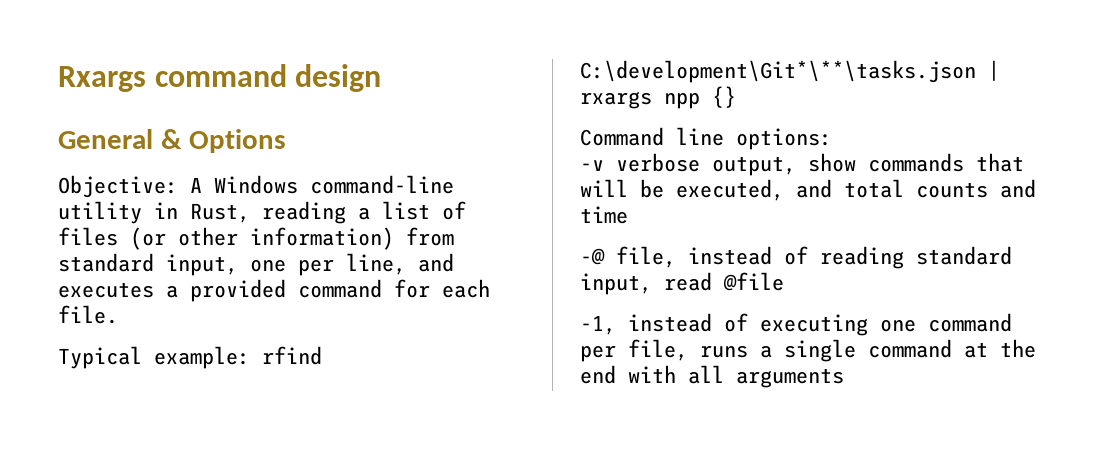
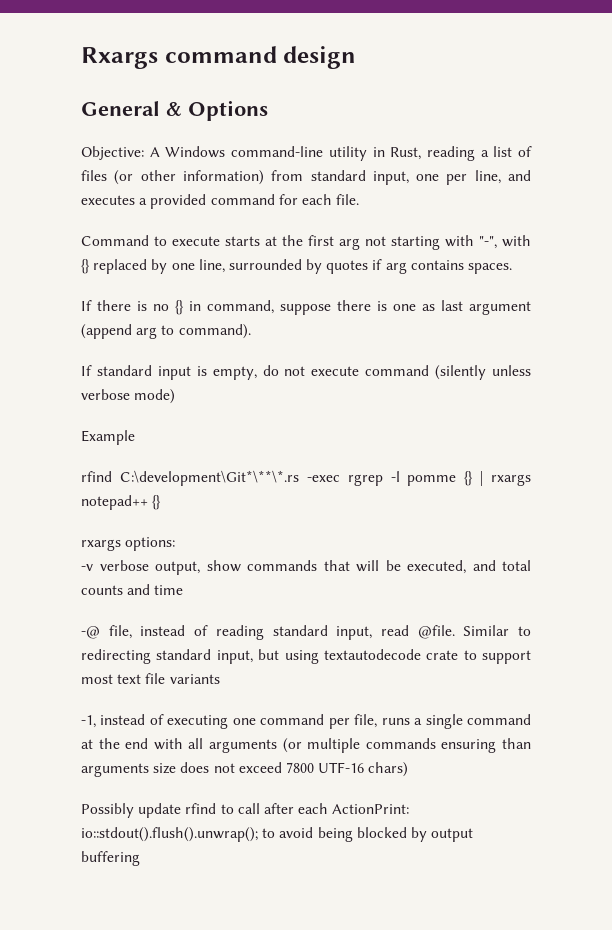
[58,346,322,369] [580,60,976,83] Typical example: rfind C:\development\Git*\**\tasks.json -> [81,235,531,250] [81,259,513,274] [81,300,531,315] [81,324,251,339] [81,365,531,380] [81,389,176,404] [81,430,135,445] [81,470,474,486] Command to execute starts at the first arg not starting with "-", with {} replaced by one line, surrounded by quotes if arg contains spaces. // If there is no {} in command, suppose there is one as last argument (append arg to command). // If standard input is empty, do not execute command (silently unless verbose mode) // Example // rfind C:\development\Git*\**\*.rs -exec rgrep -l pomme {}
[664,92,700,109] npp -> [81,495,148,510] notepad++
[580,127,724,146] Command line -> [81,539,121,551] rxargs
[723,272,784,291] @file -> [417,625,531,639] [81,649,531,664] [81,673,220,684] @file. Similar to redirecting standard input, but using textautodecode crate to support most text file variants
(844, 378) none -> [282,738,531,753] [81,762,409,777] [81,803,410,818] [81,827,474,842] [81,851,140,866] (or multiple commands ensuring than arguments size does not exceed 7800 UTF-16 chars) // Possibly update rfind to call after each ActionPrint: io::stdout().flush().unwrap(); to avoid being blocked by output buffering

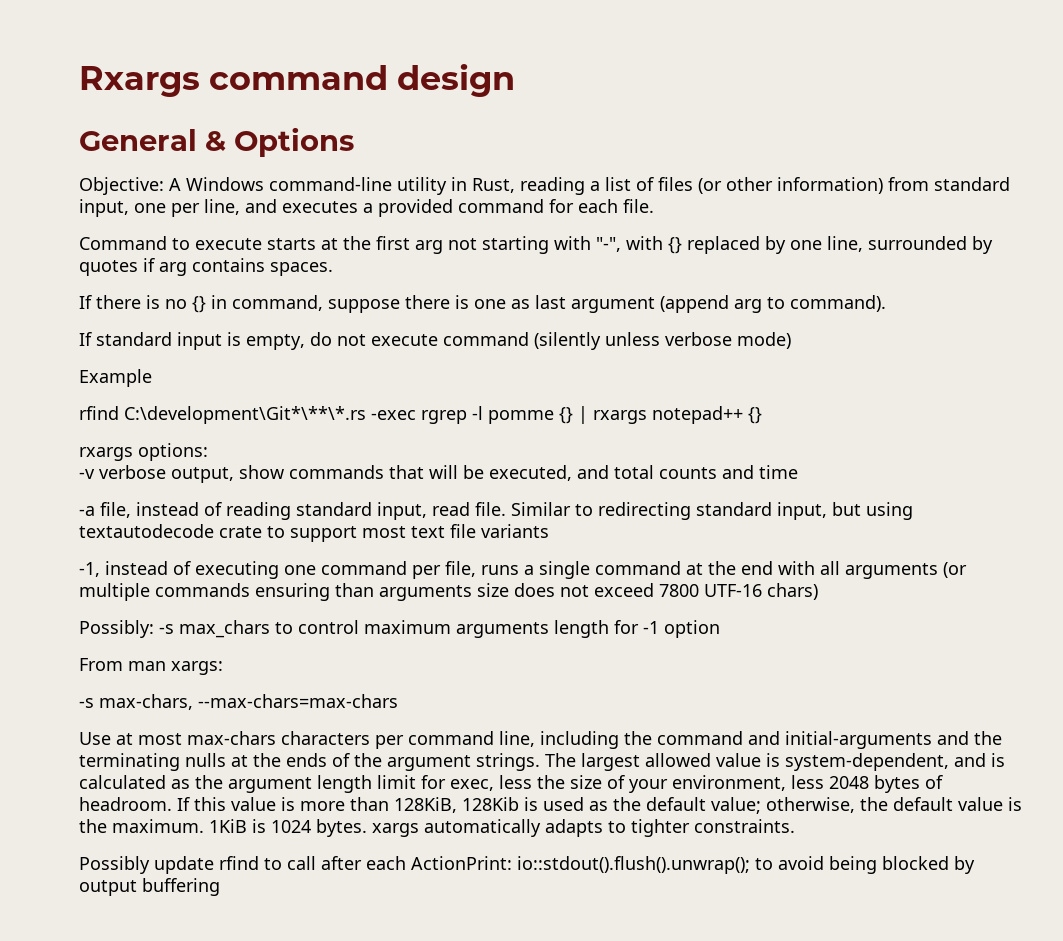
[81,626,100,639] -@ -> [79,506,95,516] -a
[417,625,455,639] @file. -> [475,502,506,516] file.
(409, 769) none -> [79,620,720,638] [79,658,223,675] [79,694,398,710] [79,731,1002,749] [79,753,1005,771] [79,775,943,793] [79,797,1022,814] [79,819,795,837] // Possibly: -s max_chars to control maximum arguments length for -1 option // From man xargs: // -s max-chars, --max-chars=max-chars // Use at most max-chars characters per command line, including the command and initial-arguments and the terminating nulls at the ends of the argument strings. The largest allowed value is system-dependent, and is calculated as the argument length limit for exec, less the size of your environment, less 2048 bytes of headroom. If this value is more than 128KiB, 128Kib is used as the default value; otherwise, the default value is the maximum. 1KiB is 1024 bytes. xargs automatically adapts to tighter constraints.

